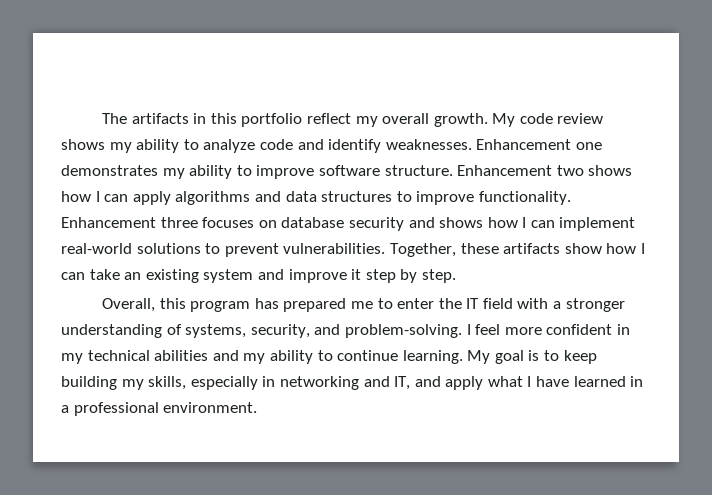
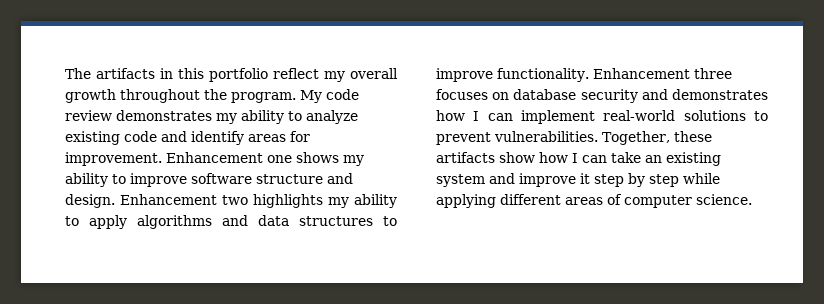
[433,113,488,127] growth. -> [65,89,296,103] growth throughout the program.
[61,139,105,150] shows -> [116,110,212,121] demonstrates
(256, 146) none -> [65,131,120,145] existing
[385,139,472,150] weaknesses. -> [248,131,310,142] [65,152,162,166] areas for improvement.
[61,165,158,176] demonstrates -> [296,152,339,163] shows
[384,165,633,176] [61,191,129,202] structure. Enhancement two shows how I can -> [256,173,353,184] [65,194,397,208] [65,216,79,226] structure and design. Enhancement two highlights my ability to
[439,217,484,228] shows -> [672,89,768,100] demonstrates
[421,269,456,283] [101,298,625,312] [61,324,630,338] [61,350,597,364] [61,376,644,390] [61,402,258,416] step. // Overall, this program has prepared me to enter the IT field with a stronger understanding of systems, security, and problem-solving. I feel more confident in my technical abilities and my ability to continue learning. My goal is to keep building my skills, especially in networking and IT, and apply what I have learned in a professional environment. -> [649,173,720,187] [436,194,752,208] step while applying different areas of computer science.

